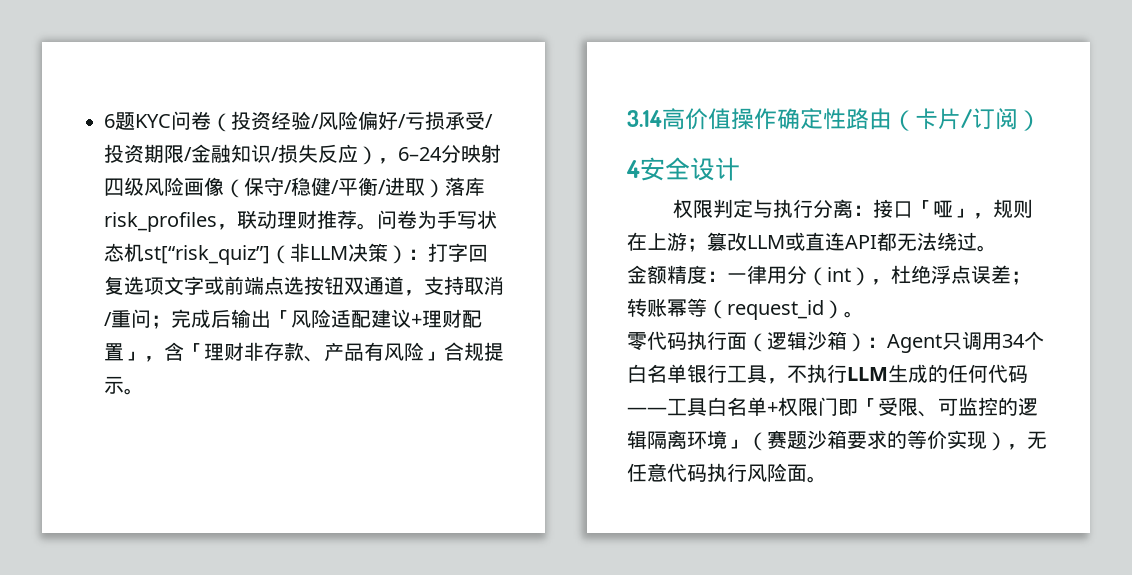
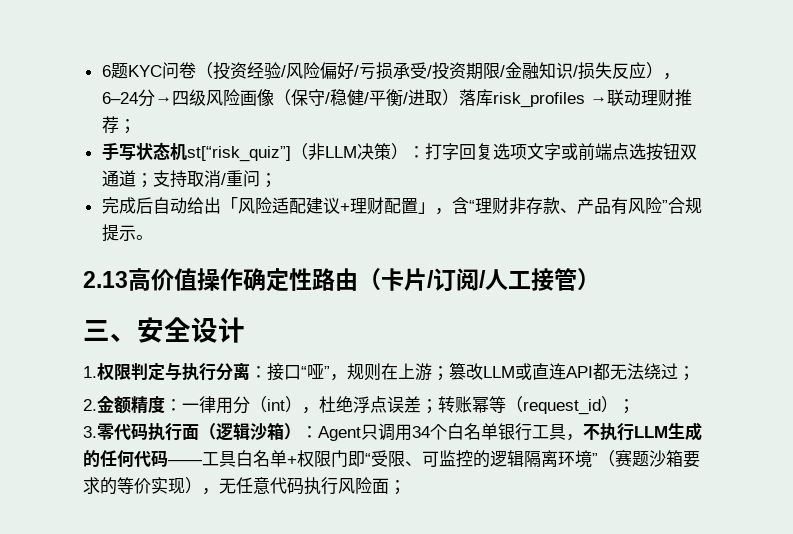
[461,144,501,163] 映射 -> [154,97,172,104] →
[217,224,237,230] ， -> [589,97,607,104] →
[357,210,437,230] 。问卷为 -> [118,119,136,134] ； //
[404,290,424,296] ， -> [135,173,153,188] ；
[171,309,251,328] 完成后输 -> [101,197,204,214] // 完成后自动给
[184,343,204,359] 「 -> [468,200,475,212] “
[424,351,444,361] 」 -> [661,200,668,212] ”
[627,110,662,127] 3.14 -> [83,271,128,288] 2.13
(1018, 119) none -> [479,268,577,291] /人工接管
[626,160,640,178] 4 -> [83,320,137,342] 三、
(740, 169) none -> [83,366,97,378] 1.
[913,200,974,218] 「哑」 -> [301,364,330,379] “哑”
[977,245,997,252] 。 // -> [678,366,695,381] [83,399,97,411] ； // 2.
[844,311,864,318] 。 // -> [618,399,635,414] [83,426,97,438] ； // 3.
[858,398,878,414] 「 -> [365,453,371,465] “
[727,439,747,449] 」 -> [592,453,598,465] ”
[807,476,827,483] 。 -> [389,480,406,495] ；

